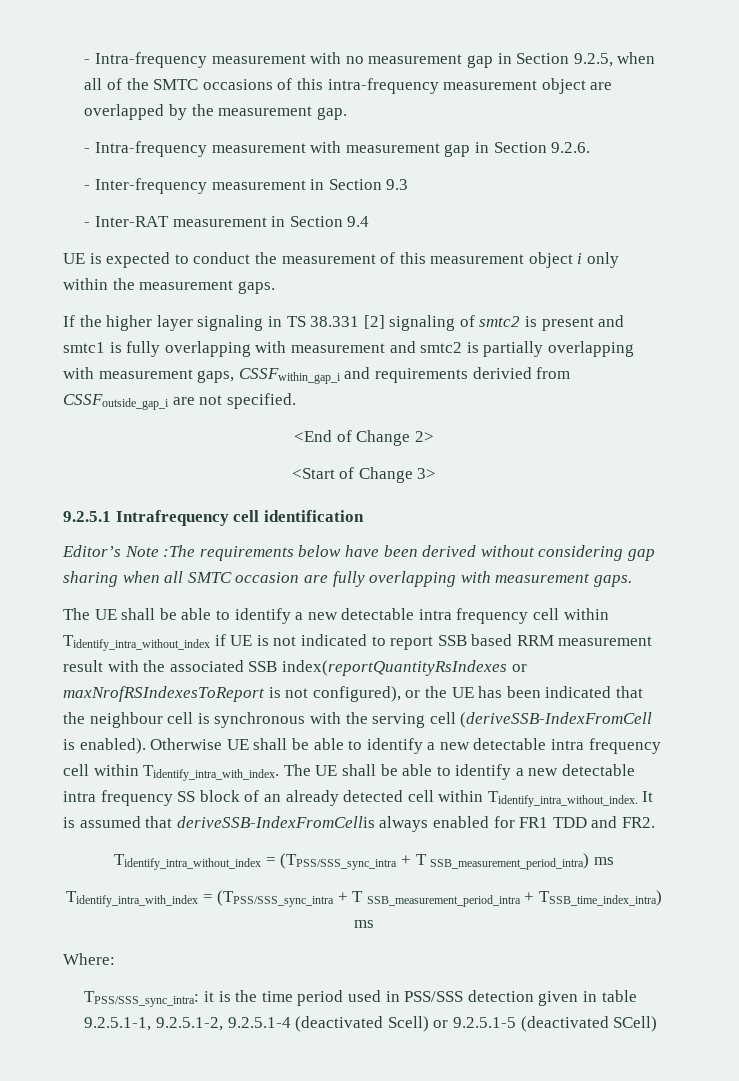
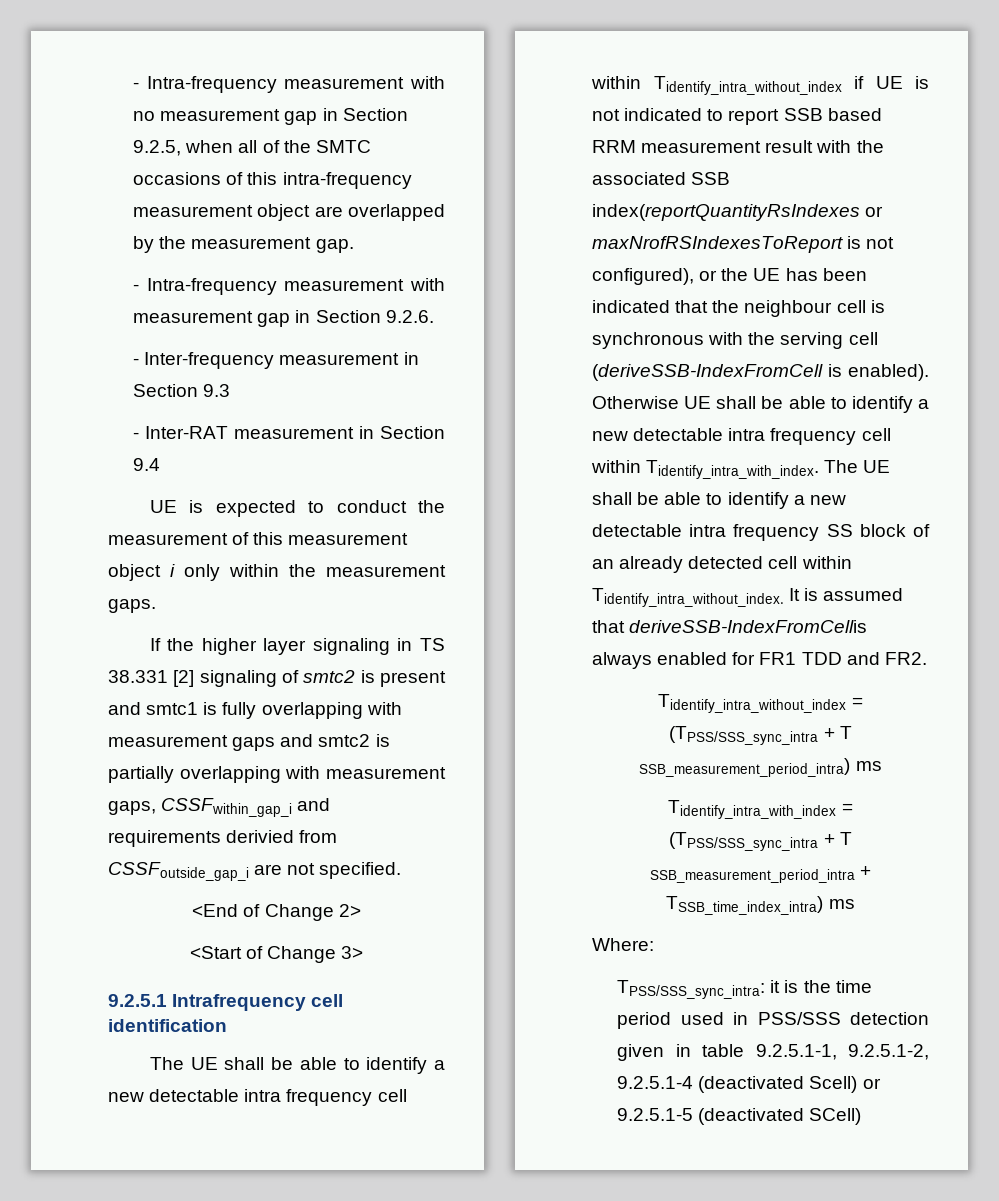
(385, 348) none -> [232,737,276,751] gaps
[62,545,655,561] [63,571,632,587] // Editor’s Note :The requirements below have been derived without considering gap sharing when all SMTC occasion are fully overlapping with measurement gaps. -> (227, 1025) none

